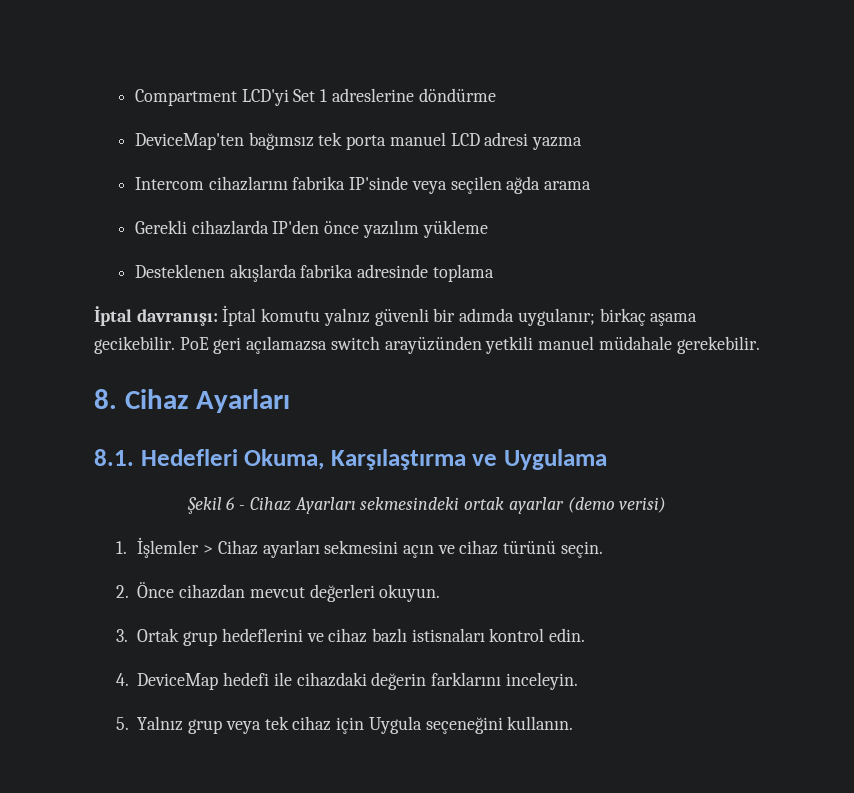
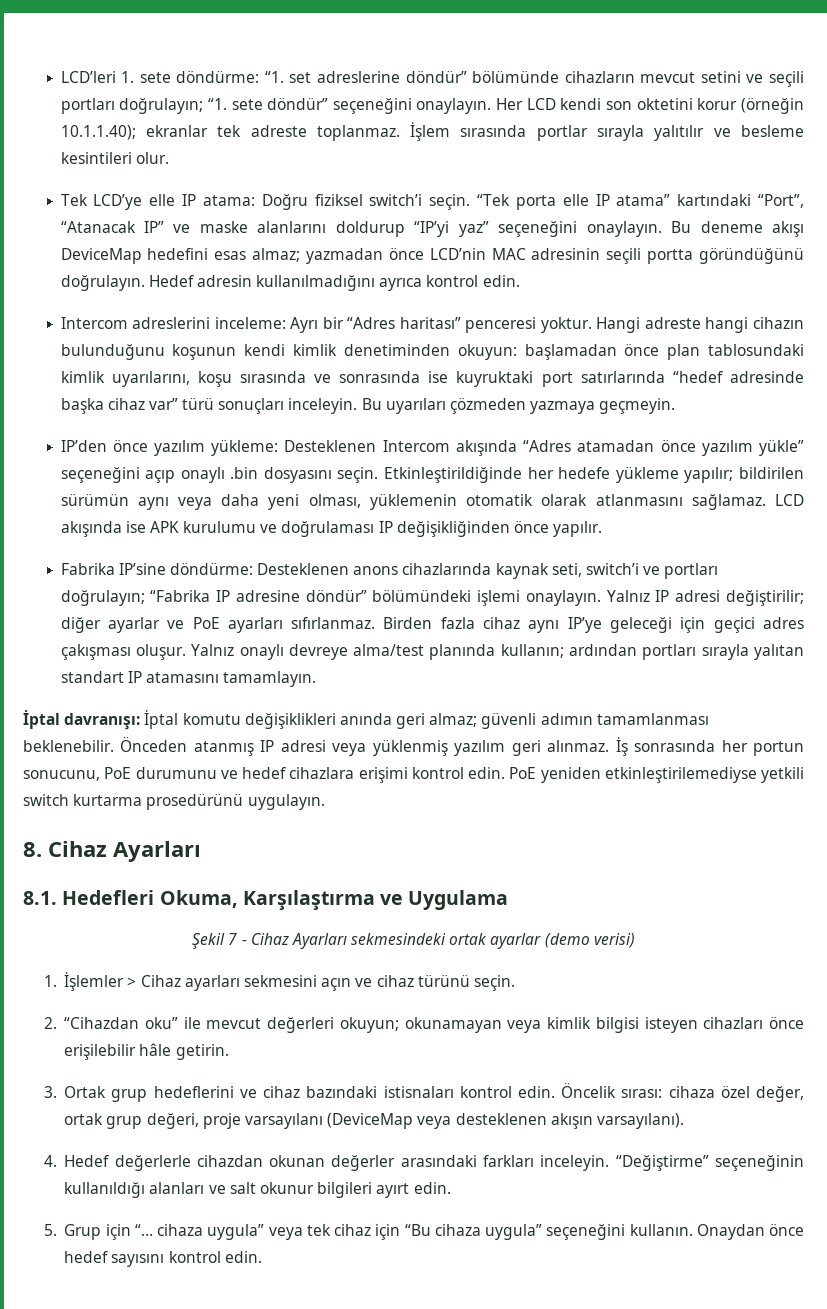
[134,88,496,106] [134,132,583,150] [134,176,592,194] [134,220,488,238] [134,264,494,282] [94,305,698,326] [94,336,760,354] Compartment LCD'yi Set 1 adreslerine döndürme // DeviceMap'ten bağımsız tek porta manuel LCD adresi yazma // Intercom cihazlarını fabrika IP'sinde veya seçilen ağda arama // Gerekli cihazlarda IP'den önce yazılım yükleme // Desteklenen akışlarda fabrika adresinde toplama // İptal davranışı: İptal komutu yalnız güvenli bir adımda uygulanır; birkaç aşama gecikebilir. PoE geri açılamazsa switch arayüzünden yetkili manuel müdahale gerekebilir. -> [60,71,805,87] [60,98,805,114] [60,122,804,141] [60,152,169,164] [60,194,804,210] [60,221,804,237] [60,248,804,264] [60,275,520,291] [60,317,805,333] [60,344,805,360] [60,371,804,387] [60,398,676,414] [60,440,804,456] [60,467,804,483] [60,494,804,510] [60,521,603,537] [60,563,719,579] [60,590,805,606] [60,617,805,633] [60,644,804,660] [60,671,317,687] [23,710,709,730] [23,737,804,756] [23,767,804,783] [23,794,325,810] LCD’leri 1. sete döndürme: “1. set adreslerine döndür” bölümünde cihazların mevcut setini ve seçili portları doğrulayın; “1. sete döndür” seçeneğini onaylayın. Her LCD kendi son oktetini korur (örneğin 10.1.1.40); ekranlar tek adreste toplanmaz. İşlem sırasında portlar sırayla yalıtılır ve besleme kesintileri olur. // Tek LCD’ye elle IP atama: Doğru fiziksel switch’i seçin. “Tek porta elle IP atama” kartındaki “Port”, “Atanacak IP” ve maske alanlarını doldurup “IP’yi yaz” seçeneğini onaylayın. Bu deneme akışı DeviceMap hedefini esas almaz; yazmadan önce LCD’nin MAC adresinin seçili portta göründüğünü doğrulayın. Hedef adresin kullanılmadığını ayrıca kontrol edin. // Intercom adreslerini inceleme: Ayrı bir “Adres haritası” penceresi yoktur. Hangi adreste hangi cihazın bulunduğunu koşunun kendi kimlik denetiminden okuyun: başlamadan önce plan tablosundaki kimlik uyarılarını, koşu sırasında ve sonrasında ise kuyruktaki port satırlarında “hedef adresinde başka cihaz var” türü sonuçları inceleyin. Bu uyarıları çözmeden yazmaya geçmeyin. // IP’den önce yazılım yükleme: Desteklenen Intercom akışında “Adres atamadan önce yazılım yükle” seçeneğini açıp onaylı .bin dosyasını seçin. Etkinleştirildiğinde her hedefe yükleme yapılır; bildirilen sürümün aynı veya daha yeni olması, yüklemenin otomatik olarak atlanmasını sağlamaz. LCD akışında ise APK kurulumu ve doğrulaması IP değişikliğinden önce yapılır. // Fabrika IP’sine döndürme: Desteklenen anons cihazlarında kaynak seti, switch’i ve portları doğrulayın; “Fabrika IP adresine döndür” bölümündeki işlemi onaylayın. Yalnız IP adresi değiştirilir; diğer ayarlar ve PoE ayarları sıfırlanmaz. Birden fazla cihaz aynı IP’ye geleceği için geçici adres çakışması oluşur. Yalnız onaylı devreye alma/test planında kullanın; ardından portları sırayla yalıtan standart IP atamasını tamamlayın. // İptal davranışı: İptal komutu değişiklikleri anında geri almaz; güvenli adımın tamamlanması beklenebilir. Önceden atanmış IP adresi veya yüklenmiş yazılım geri alınmaz. İş sonrasında her portun sonucunu, PoE durumunu ve hedef cihazlara erişimi kontrol edin. PoE yeniden etkinleştirilemediyse yetkili switch kurtarma prosedürünü uygulayın.
[226,497,235,510] 6 -> [228,933,238,945] 7
[137,582,441,602] Önce cihazdan mevcut değerleri okuyun. -> [64,1017,804,1033] [64,1043,229,1060] “Cihazdan oku” ile mevcut değerleri okuyun; okunamayan veya kimlik bilgisi isteyen cihazları önce erişilebilir hâle getirin.
[372,628,408,643] bazlı -> [306,1086,378,1098] bazındaki
[115,672,578,690] [115,716,574,734] // 4. DeviceMap hedefi ile cihazdaki değerin farklarını inceleyin. // 5. Yalnız grup veya tek cihaz için Uygula seçeneğini kullanın. -> [561,1083,805,1102] [64,1113,684,1129] [43,1155,805,1171] [64,1182,451,1198] [43,1224,804,1240] [64,1251,262,1267] Öncelik sırası: cihaza özel değer, ortak grup değeri, proje varsayılanı (DeviceMap veya desteklenen akışın varsayılanı). // 4. Hedef değerlerle cihazdan okunan değerler arasındaki farkları inceleyin. “Değiştirme” seçeneğinin kullanıldığı alanları ve salt okunur bilgileri ayırt edin. // 5. Grup için “… cihaza uygula” veya tek cihaz için “Bu cihaza uygula” seçeneğini kullanın. Onaydan önce hedef sayısını kontrol edin.

